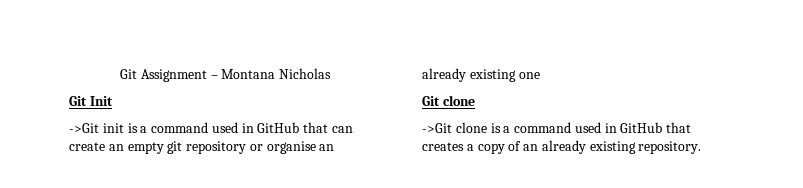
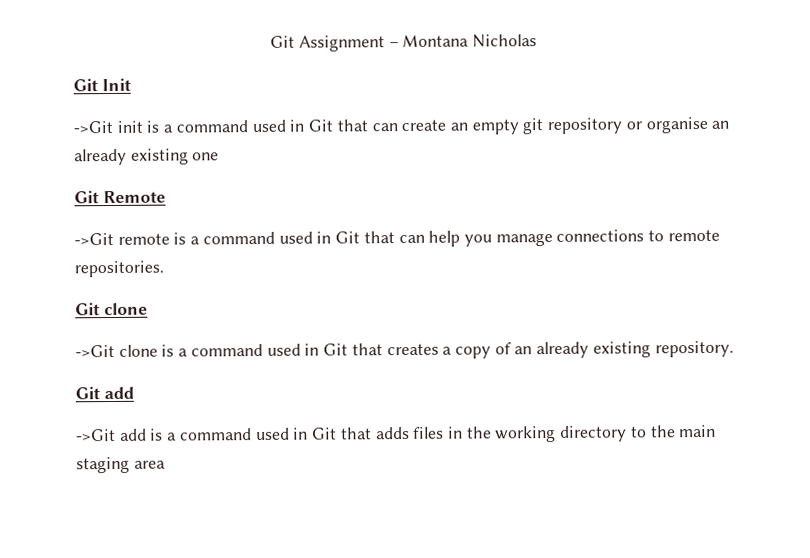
[257,122,300,133] GitHub -> [308,119,334,132] Git
(540, 75) none -> [74,190,166,204] [74,229,720,247] [74,260,164,278] // Git Remote // ->Git remote is a command used in Git that can help you manage connections to remote repositories.
[620,122,663,133] GitHub -> [323,343,349,356] Git
(702, 147) none -> [75,386,134,400] [76,424,717,443] [76,456,166,474] // Git add // ->Git add is a command used in Git that adds files in the working directory to the main staging area

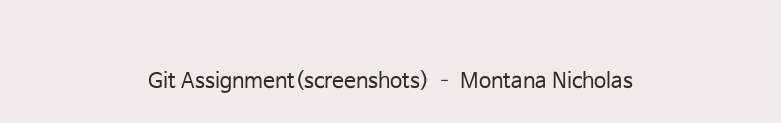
[270,35,385,52] Git Assignment -> [147,70,430,93] Git Assignment(screenshots)
[73,77,131,92] [73,116,730,135] [74,148,220,166] [74,190,166,204] [74,229,720,247] [74,260,164,278] [75,302,148,316] [75,340,734,359] [75,386,134,400] [76,424,717,443] [76,456,166,474] // Git Init // ->Git init is a command used in Git that can create an empty git repository or organise an already existing one // Git Remote // ->Git remote is a command used in Git that can help you manage connections to remote repositories. // Git clone // ->Git clone is a command used in Git that creates a copy of an already existing repository. // Git add // ->Git add is a command used in Git that adds files in the working directory to the main staging area -> (634, 80) none

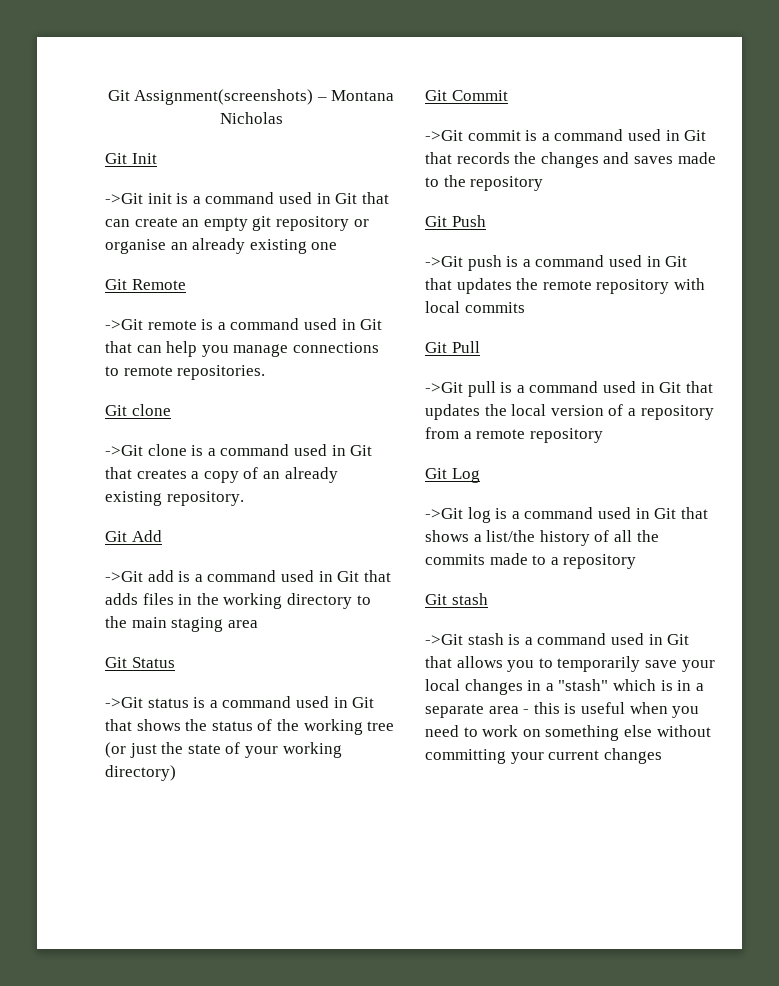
(634, 80) none -> [105,153,157,164] [105,192,389,204] [105,216,369,231] [105,238,338,254] [105,279,186,290] [105,318,383,330] [105,341,379,357] [105,365,266,380] [105,404,171,416] [105,444,373,456] [105,467,338,483] [105,491,244,506] [105,530,162,542] [105,570,391,582] [105,593,371,609] [105,616,258,632] [105,657,175,668] [105,696,375,708] [105,719,395,735] [105,742,342,758] [105,765,176,781] [425,90,508,101] [425,129,707,141] [425,152,716,168] [425,175,544,191] [425,215,486,227] [425,255,688,271] [425,278,705,294] [425,301,525,313] [425,341,480,353] [425,381,713,397] [425,404,714,420] [425,427,603,443] [425,468,480,483] [425,507,708,523] [425,530,659,546] [425,553,637,569] [425,593,488,605] [425,633,690,645] [425,656,715,672] [425,679,704,695] [425,702,700,718] [425,725,711,741] [425,748,662,764] // Git Init // ->Git init is a command used in Git that can create an empty git repository or organise an already existing one // Git Remote // ->Git remote is a command used in Git that can help you manage connections to remote repositories. // Git clone // ->Git clone is a command used in Git that creates a copy of an already existing repository. // Git Add // ->Git add is a command used in Git that adds files in the working directory to the main staging area // Git Status // ->Git status is a command used in Git that shows the status of the working tree (or just the state of your working directory) // Git Commit // ->Git commit is a command used in Git that records the changes and saves made to the repository // Git Push // ->Git push is a command used in Git that updates the remote repository with local commits // Git Pull // ->Git pull is a command used in Git that updates the local version of a repository from a remote repository // Git Log // ->Git log is a command used in Git that shows a list/the history of all the commits made to a repository // Git stash // ->Git stash is a command used in Git that allows you to temporarily save your local changes in a "stash" which is in a separate area - this is useful when you need to work on something else without committing your current changes

